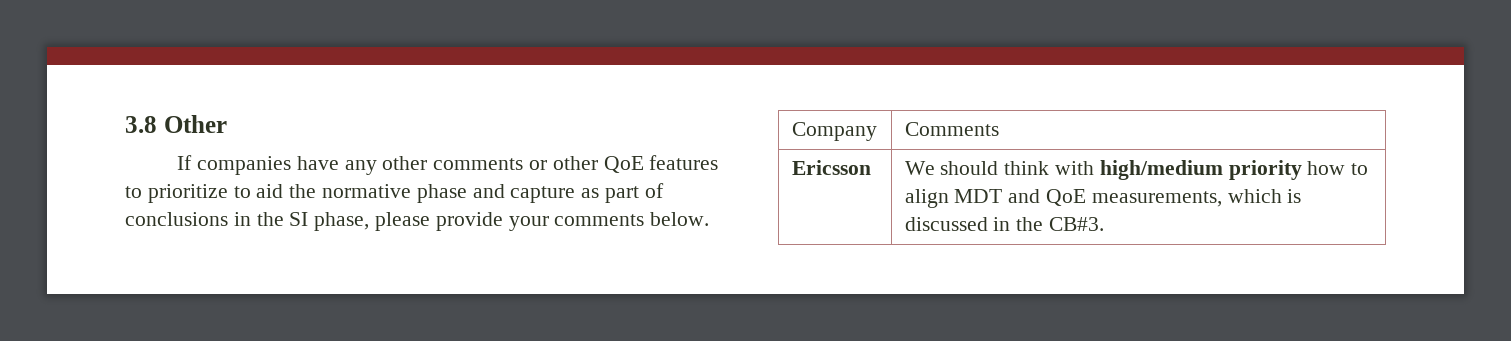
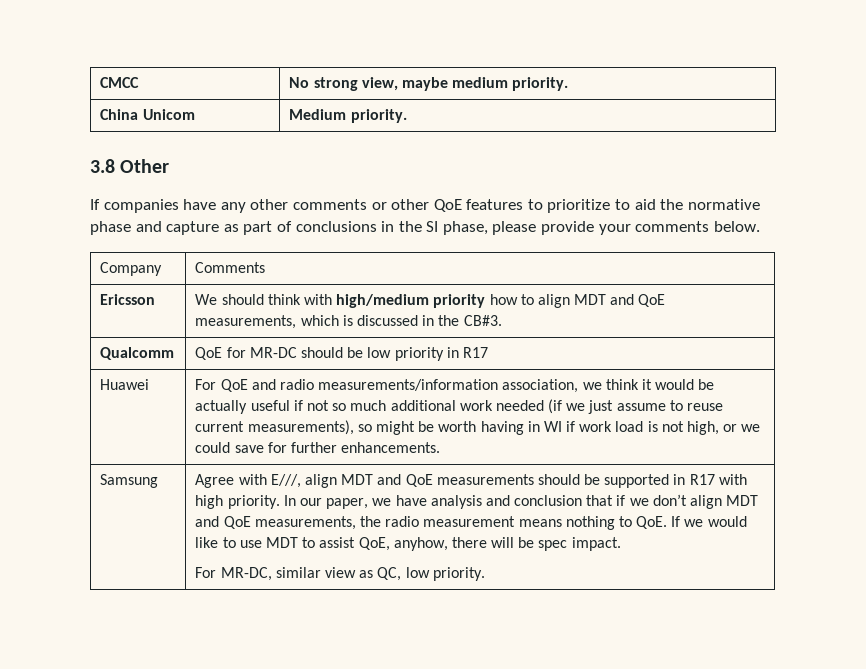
(125, 124) none -> [100,77,140,88] [289,77,569,91] [100,109,195,120] [289,109,407,123] CMCC | No strong view, maybe medium priority. // China Unicom | Medium priority. //
(1104, 224) none -> [100,347,175,360] [195,347,488,361] [100,379,150,390] [195,379,715,393] [195,399,724,414] [195,420,761,435] [195,442,441,453] [100,474,159,488] [195,474,747,488] [195,494,759,509] [195,516,747,530] [195,537,621,551] [195,567,485,581] // Qualcomm | QoE for MR-DC should be low priority in R17 // Huawei | For QoE and radio measurements/information association, we think it would be actually useful if not so much additional work needed (if we just assume to reuse current measurements), so might be worth having in WI if work load is not high, or we could save for further enhancements. // Samsung | Agree with E///, align MDT and QoE measurements should be supported in R17 with high priority. In our paper, we have analysis and conclusion that if we don’t align MDT and QoE measurements, the radio measurement means nothing to QoE. If we would like to use MDT to assist QoE, anyhow, there will be spec impact. // For MR-DC, similar view as QC, low priority.

